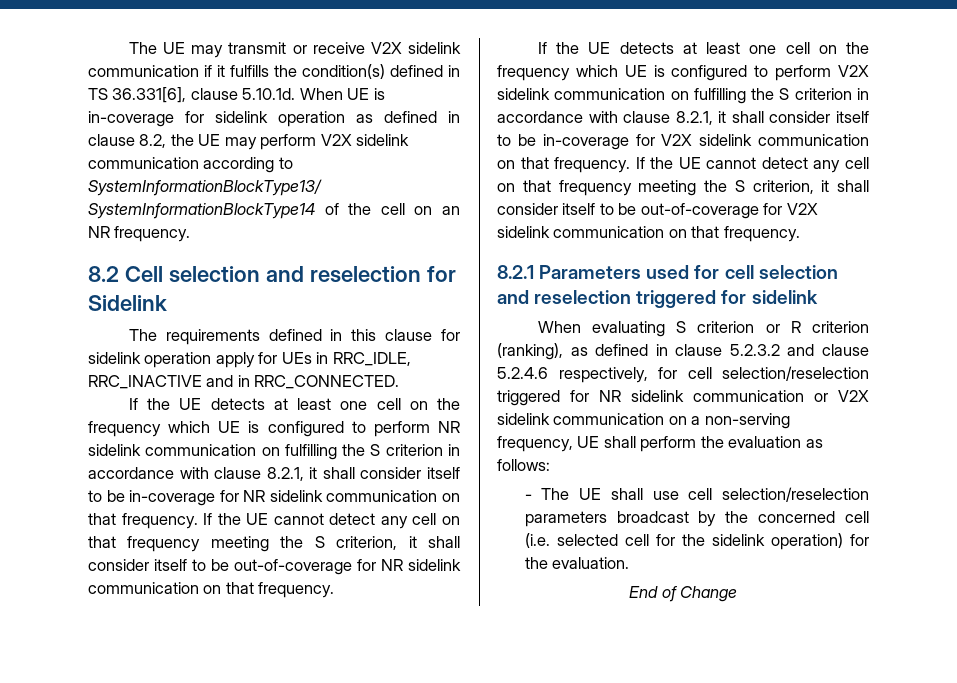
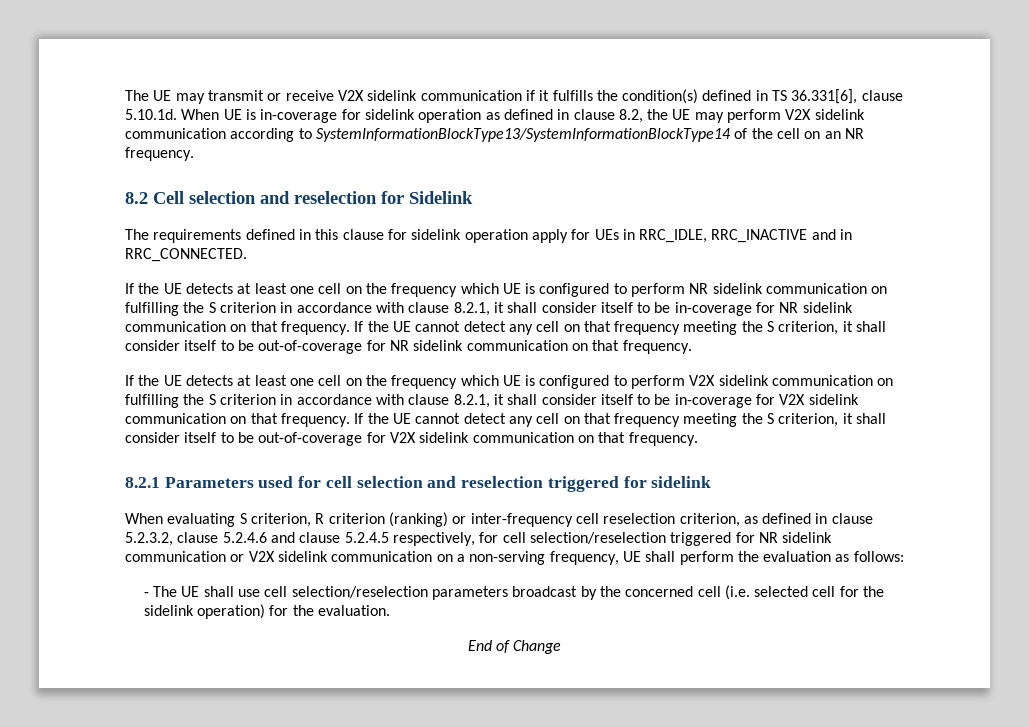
[697,321,869,333] [497,343,780,360] criterion or R criterion (ranking), as defined in clause 5.2.3.2 -> [250,512,873,527] [125,532,267,546] criterion, R criterion (ranking) or inter-frequency cell reselection criterion, as defined in clause 5.2.3.2, clause 5.2.4.6
[497,367,548,379] 5.2.4.6 -> [344,532,389,543] 5.2.4.5

